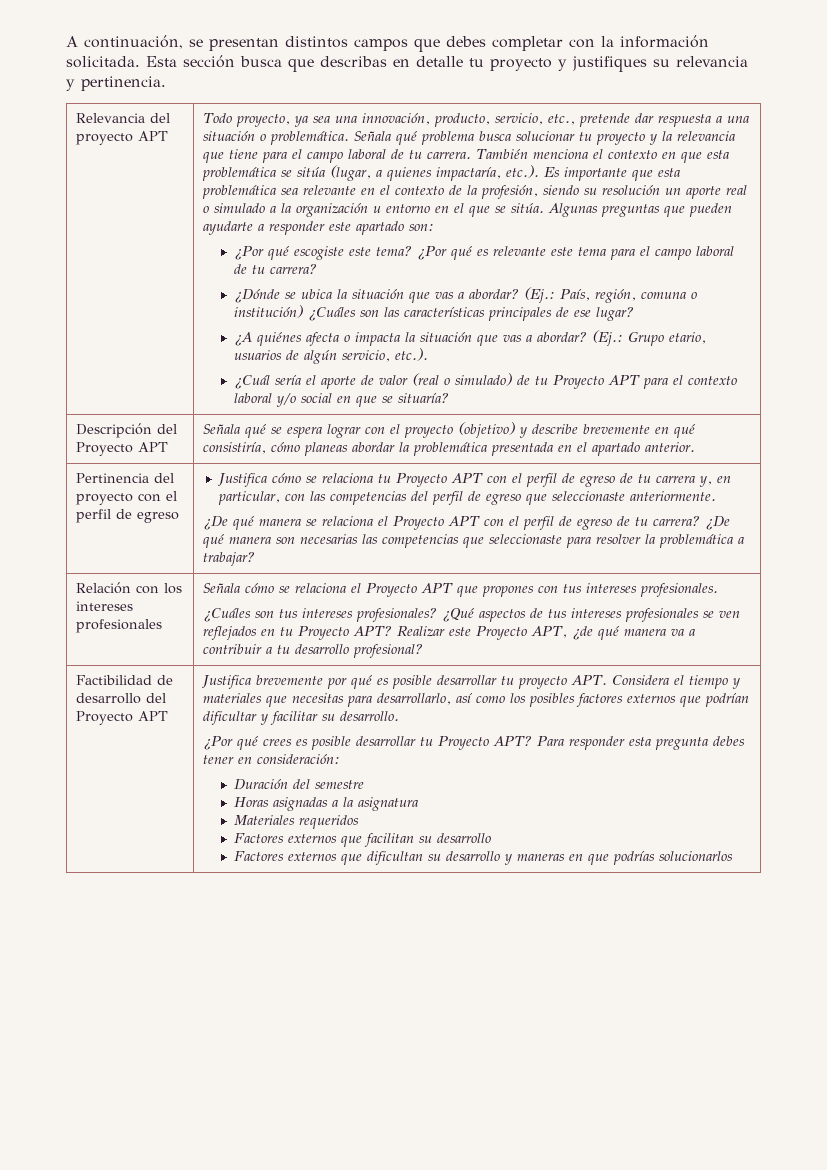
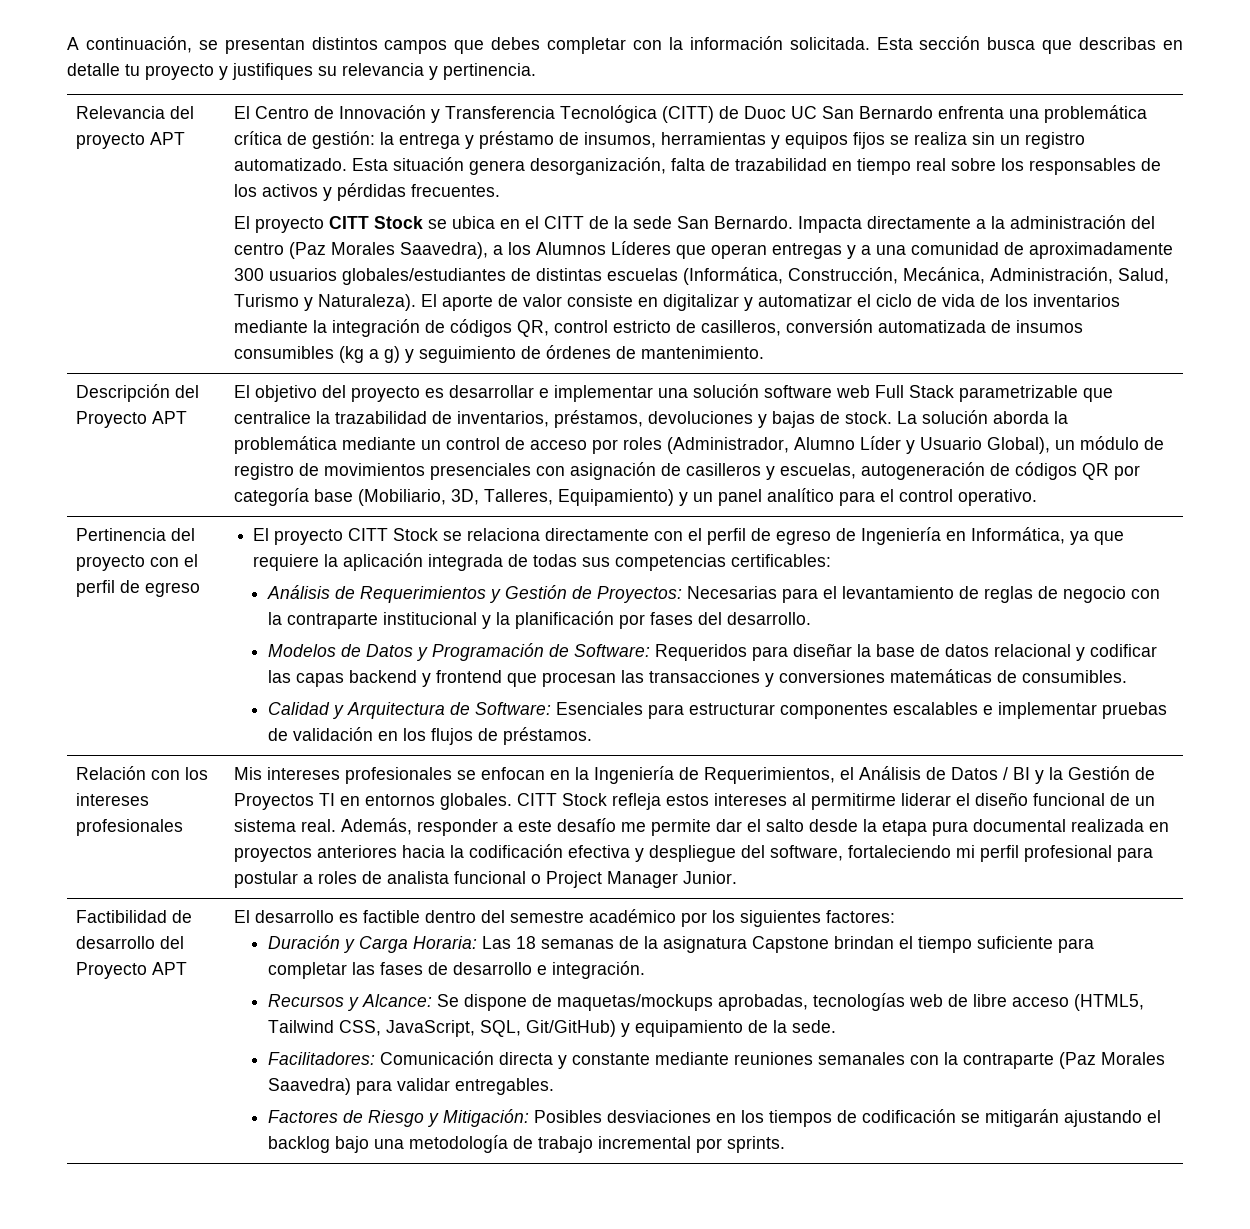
[203,113,750,127] [203,131,736,145] [203,149,730,163] [202,165,681,181] [202,185,748,199] [203,203,733,217] [203,221,435,235] [233,246,734,260] [233,264,317,274] [233,287,697,303] [233,305,634,321] [233,330,706,346] [233,348,428,364] [233,373,737,389] [233,393,449,407] [76,423,178,438] [76,442,169,456] [203,422,697,438] [203,442,696,456] Todo proyecto, ya sea una innovación, producto, servicio, etc., pretende dar respuesta a una situación o problemática. Señala qué problema busca solucionar tu proyecto y la relevancia que tiene para el campo laboral de tu carrera. También menciona el contexto en que esta problemática se sitúa (lugar, a quienes impactaría, etc.). Es importante que esta problemática sea relevante en el contexto de la profesión, siendo su resolución un aporte real o simulado a la organización u entorno en el que se sitúa. Algunas preguntas que pueden ayudarte a responder este apartado son: // ¿Por qué escogiste este tema? ¿Por qué es relevante este tema para el campo laboral de tu carrera? // ¿Dónde se ubica la situación que vas a abordar? (Ej.: País, región, comuna o institución) ¿Cuáles son las características principales de ese lugar? // ¿A quiénes afecta o impacta la situación que vas a abordar? (Ej.: Grupo etario, usuarios de algún servicio, etc.). // ¿Cuál sería el aporte de valor (real o simulado) de tu Proyecto APT para el contexto laboral y/o social en que se situaría? // Descripción del Proyecto APT | Señala qué se espera lograr con el proyecto (objetivo) y describe brevemente en qué consistiría, cómo planeas abordar la problemática presentada en el apartado anterior. -> [234,105,1148,123] [234,131,1086,149] [234,157,1162,175] [234,183,501,201] [234,215,1156,233] [234,241,1174,259] [234,267,1170,285] [234,294,1121,311] [234,319,1084,337] [234,345,765,363] [76,384,200,402] [76,411,188,428] [234,384,1114,402] [234,410,1069,428] [234,436,1165,454] [234,462,1141,480] [234,488,1038,506] El Centro de Innovación y Transferencia Tecnológica (CITT) de Duoc UC San Bernardo enfrenta una problemática crítica de gestión: la entrega y préstamo de insumos, herramientas y equipos fijos se realiza sin un registro automatizado. Esta situación genera desorganización, falta de trazabilidad en tiempo real sobre los responsables de los activos y pérdidas frecuentes. // El proyecto CITT Stock se ubica en el CITT de la sede San Bernardo. Impacta directamente a la administración del centro (Paz Morales Saavedra), a los Alumnos Líderes que operan entregas y a una comunidad de aproximadamente 300 usuarios globales/estudiantes de distintas escuelas (Informática, Construcción, Mecánica, Administración, Salud, Turismo y Naturaleza). El aporte de valor consiste en digitalizar y automatizar el ciclo de vida de los inventarios mediante la integración de códigos QR, control estricto de casilleros, conversión automatizada de insumos consumibles (kg a g) y seguimiento de órdenes de mantenimiento. // Descripción del Proyecto APT | El objetivo del proyecto es desarrollar e implementar una solución software web Full Stack parametrizable que centralice la trazabilidad de inventarios, préstamos, devoluciones y bajas de stock. La solución aborda la problemática mediante un control de acceso por roles (Administrador, Alumno Líder y Usuario Global), un módulo de registro de movimientos presenciales con asignación de casilleros y escuelas, autogeneración de códigos QR por categoría base (Mobiliario, 3D, Talleres, Equipamiento) y un panel analítico para el control operativo.
[218,473,732,487] [218,491,717,505] [203,516,731,530] [203,534,745,548] [203,552,256,566] Justifica cómo se relaciona tu Proyecto APT con el perfil de egreso de tu carrera y, en particular, con las competencias del perfil de egreso que seleccionaste anteriormente. // ¿De qué manera se relaciona el Proyecto APT con el perfil de egreso de tu carrera? ¿De qué manera son necesarias las competencias que seleccionaste para resolver la problemática a trabajar? -> [253,527,1125,545] [253,553,832,571] [267,585,1161,603] [268,611,812,629] [268,643,1158,661] [268,669,1128,687] [268,702,1168,719] [268,727,593,745] El proyecto CITT Stock se relaciona directamente con el perfil de egreso de Ingeniería en Informática, ya que requiere la aplicación integrada de todas sus competencias certificables: // Análisis de Requerimientos y Gestión de Proyectos: Necesarias para el levantamiento de reglas de negocio con la contraparte institucional y la planificación por fases del desarrollo. // Modelos de Datos y Programación de Software: Requeridos para diseñar la base de datos relacional y codificar las capas backend y frontend que procesan las transacciones y conversiones matemáticas de consumibles. // Calidad y Arquitectura de Software: Esenciales para estructurar componentes escalables e implementar pruebas de validación en los flujos de préstamos.
[203,583,719,597] [203,608,741,622] [203,626,696,640] [203,644,424,658] Señala cómo se relaciona el Proyecto APT que propones con tus intereses profesionales. // ¿Cuáles son tus intereses profesionales? ¿Qué aspectos de tus intereses profesionales se ven reflejados en tu Proyecto APT? Realizar este Proyecto APT, ¿de qué manera va a contribuir a tu desarrollo profesional? -> [234,766,1156,784] [234,792,1156,810] [234,818,1170,836] [234,844,1154,862] [234,871,738,888] Mis intereses profesionales se enfocan en la Ingeniería de Requerimientos, el Análisis de Datos / BI y la Gestión de Proyectos TI en entornos globales. CITT Stock refleja estos intereses al permitirme liderar el diseño funcional de un sistema real. Además, responder a este desafío me permite dar el salto desde la etapa pura documental realizada en proyectos anteriores hacia la codificación efectiva y despliegue del software, fortaleciendo mi perfil profesional para postular a roles de analista funcional o Project Manager Junior.
[202,675,741,689] [203,693,750,707] [203,711,400,725] [203,736,746,750] [203,754,341,764] [233,779,364,790] [233,797,418,811] [233,815,359,829] [233,833,491,847] [233,851,733,865] Justifica brevemente por qué es posible desarrollar tu proyecto APT. Considera el tiempo y materiales que necesitas para desarrollarlo, así como los posibles factores externos que podrían dificultar y facilitar su desarrollo. // ¿Por qué crees es posible desarrollar tu Proyecto APT? Para responder esta pregunta debes tener en consideración: // Duración del semestre // Horas asignadas a la asignatura // Materiales requeridos // Factores externos que facilitan su desarrollo // Factores externos que dificultan su desarrollo y maneras en que podrías solucionarlos -> [234,909,896,927] [268,935,1095,953] [268,961,646,979] [268,993,1145,1011] [268,1020,837,1037] [268,1051,1166,1069] [268,1078,555,1095] [268,1109,1162,1127] [268,1135,786,1153] El desarrollo es factible dentro del semestre académico por los siguientes factores: // Duración y Carga Horaria: Las 18 semanas de la asignatura Capstone brindan el tiempo suficiente para completar las fases de desarrollo e integración. // Recursos y Alcance: Se dispone de maquetas/mockups aprobadas, tecnologías web de libre acceso (HTML5, Tailwind CSS, JavaScript, SQL, Git/GitHub) y equipamiento de la sede. // Facilitadores: Comunicación directa y constante mediante reuniones semanales con la contraparte (Paz Morales Saavedra) para validar entregables. // Factores de Riesgo y Mitigación: Posibles desviaciones en los tiempos de codificación se mitigarán ajustando el backlog bajo una metodología de trabajo incremental por sprints.

